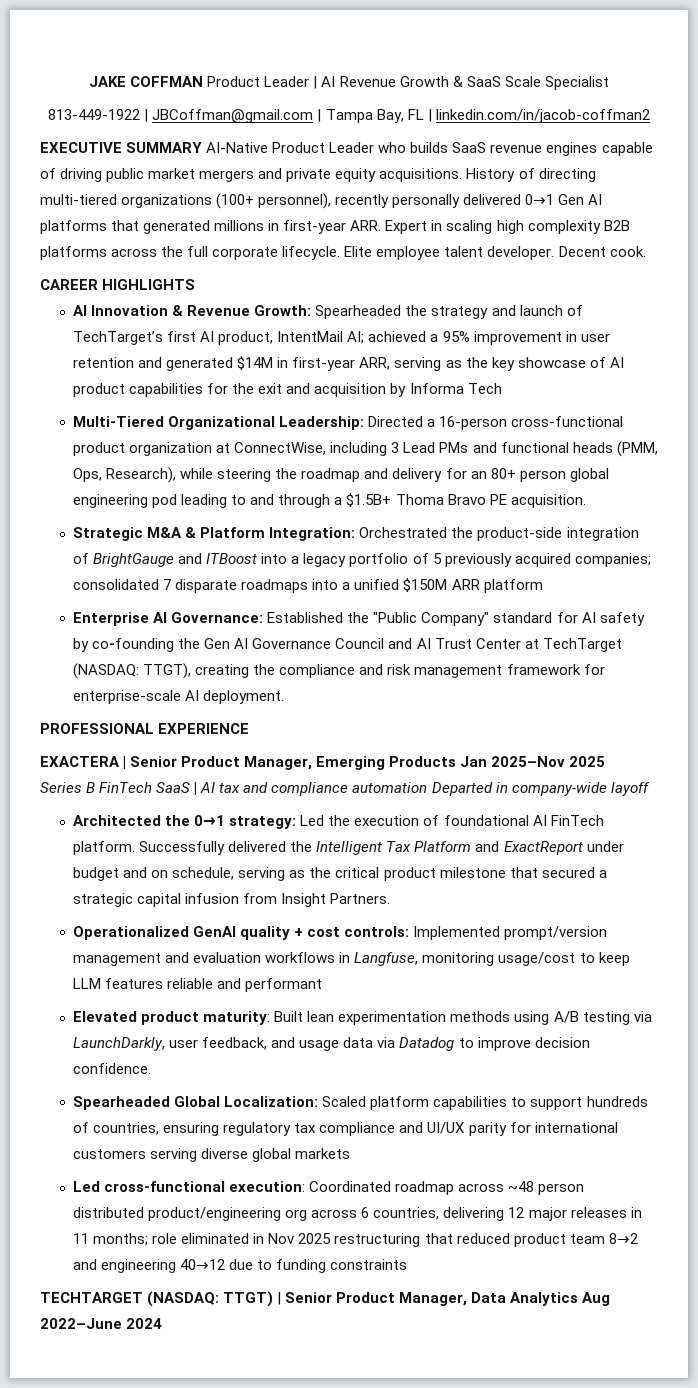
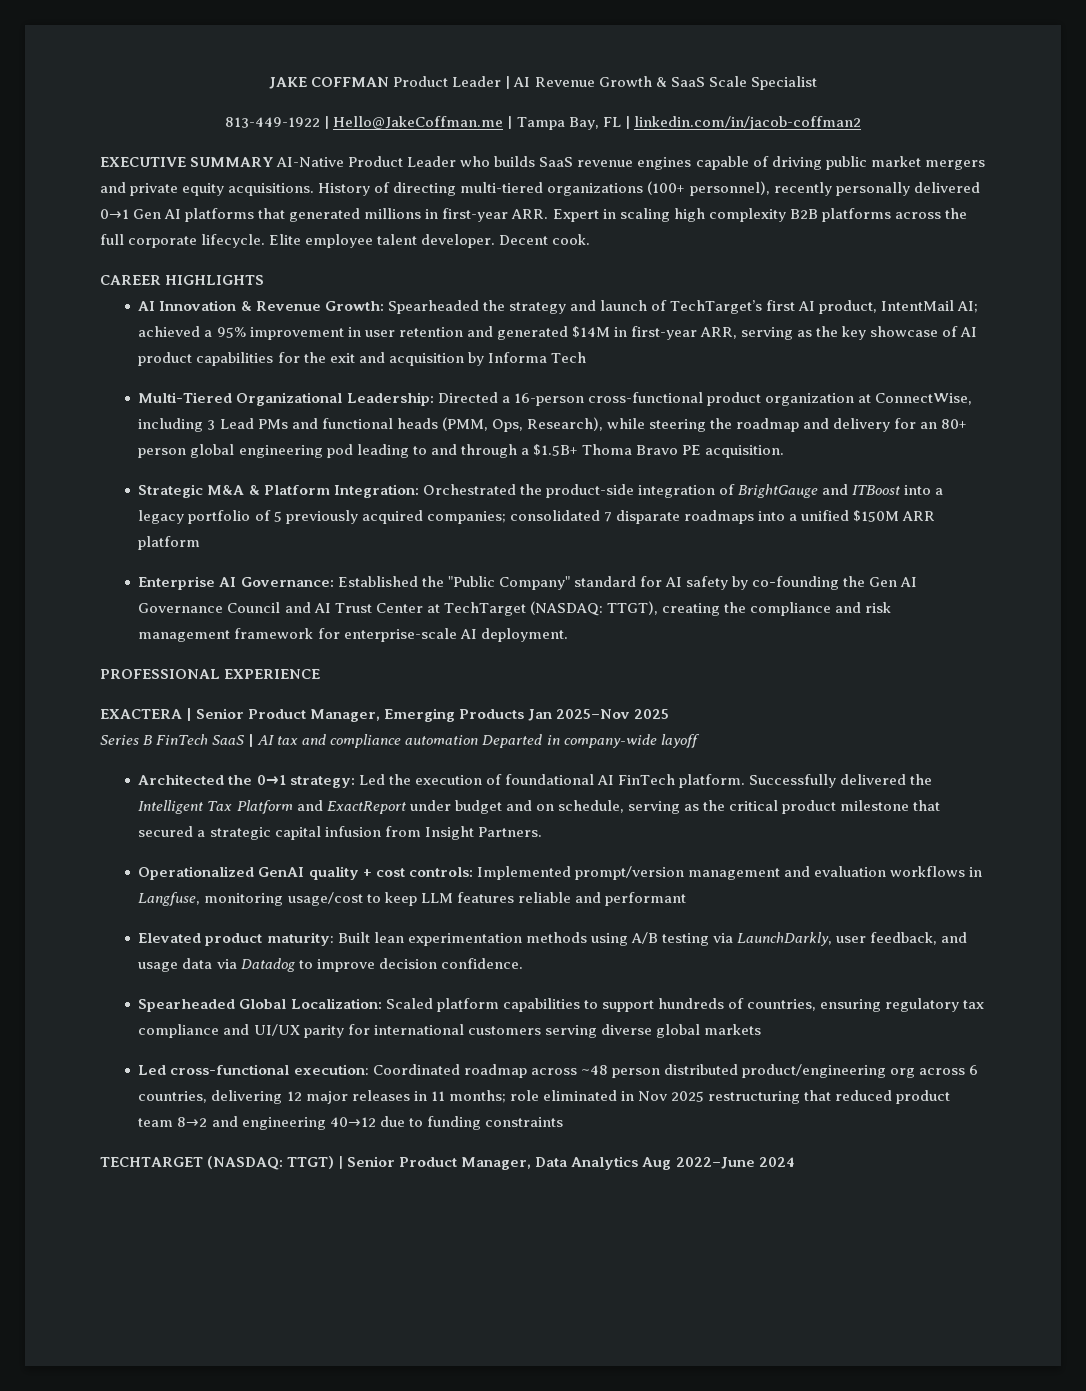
[152,109,314,123] JBCoffman@gmail.com -> [333,116,504,129] Hello@JakeCoffman.me

